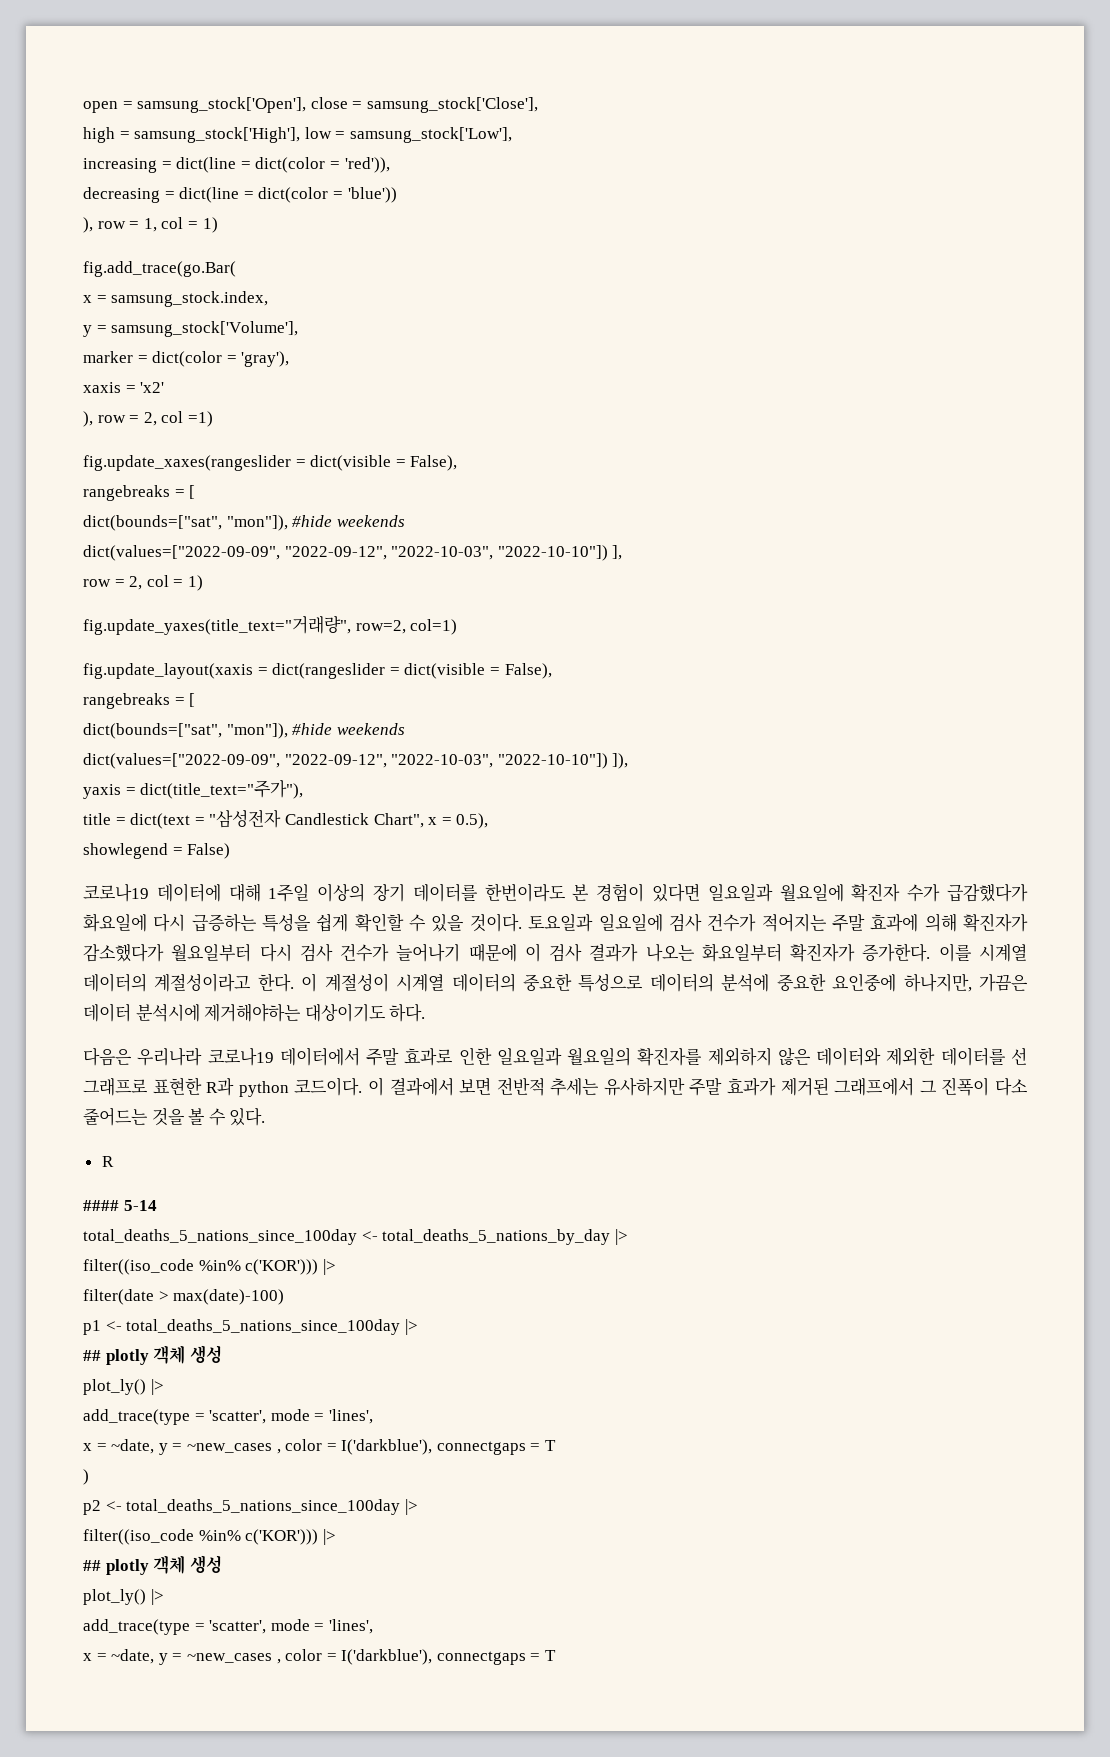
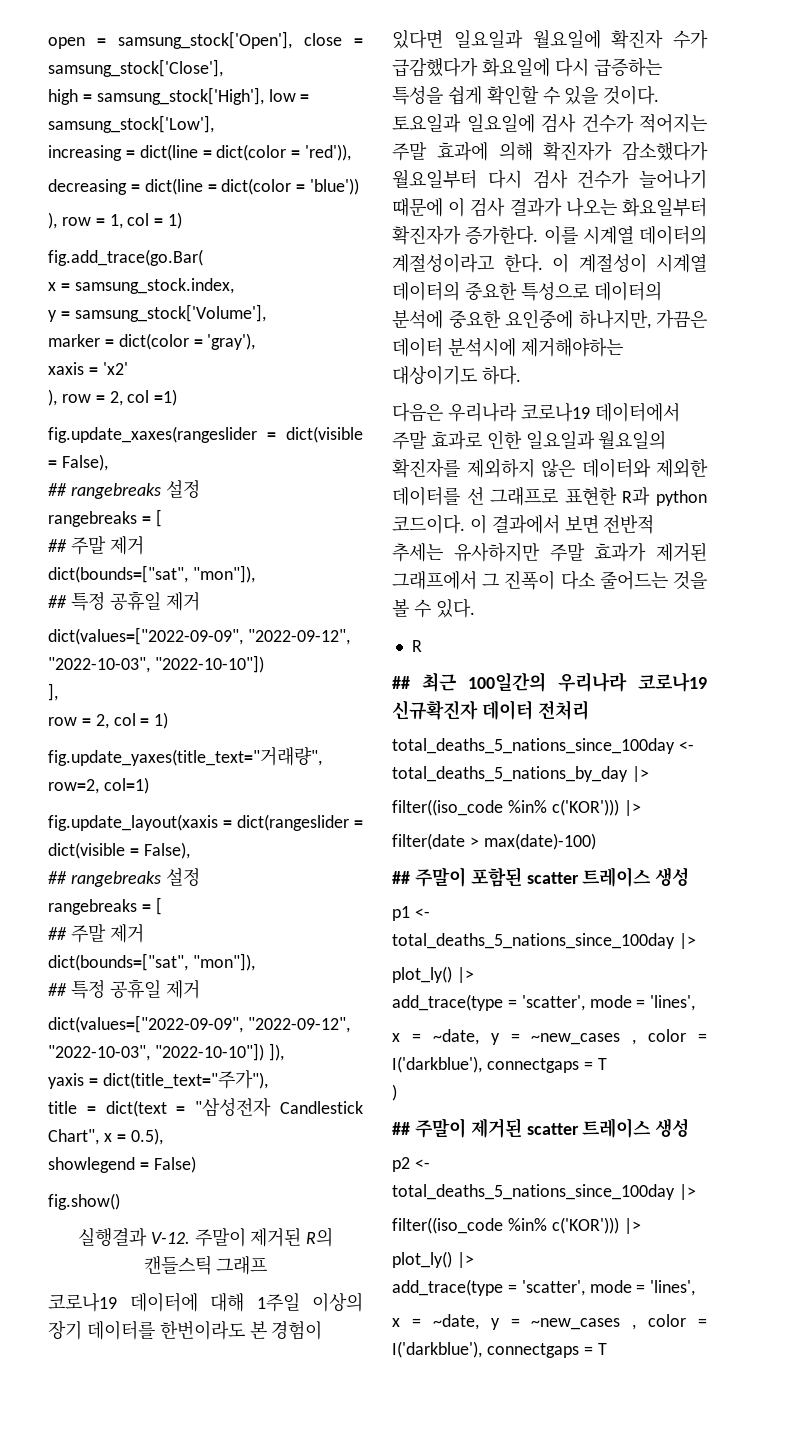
[83,485,196,501] [83,515,405,531] [83,545,608,561] // rangebreaks = [ // dict(bounds=["sat", "mon"]), #hide weekends // dict(values=["2022-09-09", "2022-09-12", "2022-10-03", "2022-10-10"]) -> [48,480,200,499] [48,509,162,527] [48,536,144,555] [48,565,255,583] [48,591,200,611] [48,627,350,645] [48,655,264,673] // ## rangebreaks 설정 // rangebreaks = [ // ## 주말 제거 // dict(bounds=["sat", "mon"]), // ## 특정 공휴일 제거 // dict(values=["2022-09-09", "2022-09-12", "2022-10-03", "2022-10-10"]) //
[83,693,196,709] [83,723,405,739] // rangebreaks = [ // dict(bounds=["sat", "mon"]), #hide weekends -> [48,868,200,887] [48,897,162,915] [48,924,144,943] [48,953,255,971] [48,979,200,999] // ## rangebreaks 설정 // rangebreaks = [ // ## 주말 제거 // dict(bounds=["sat", "mon"]), // ## 특정 공휴일 제거
(231, 851) none -> [48,1193,120,1210] [77,1227,334,1247] [143,1255,268,1275] // fig.show() // 실행결과 V-12. 주말이 제거된 R의 캔들스틱 그래프
[83,1200,157,1211] #### 5-14 -> [392,672,707,692] [392,700,589,720] ## 최근 100일간의 우리나라 코로나19 신규확진자 데이터 전처리
(285, 1297) none -> [392,867,690,887] // ## 주말이 포함된 scatter 트레이스 생성
[83,1345,222,1365] // ## plotly 객체 생성 -> (696, 941) none
(89, 1477) none -> [392,1118,690,1138] // ## 주말이 제거된 scatter 트레이스 생성
[83,1555,222,1575] // ## plotly 객체 생성 -> (641, 1226) none

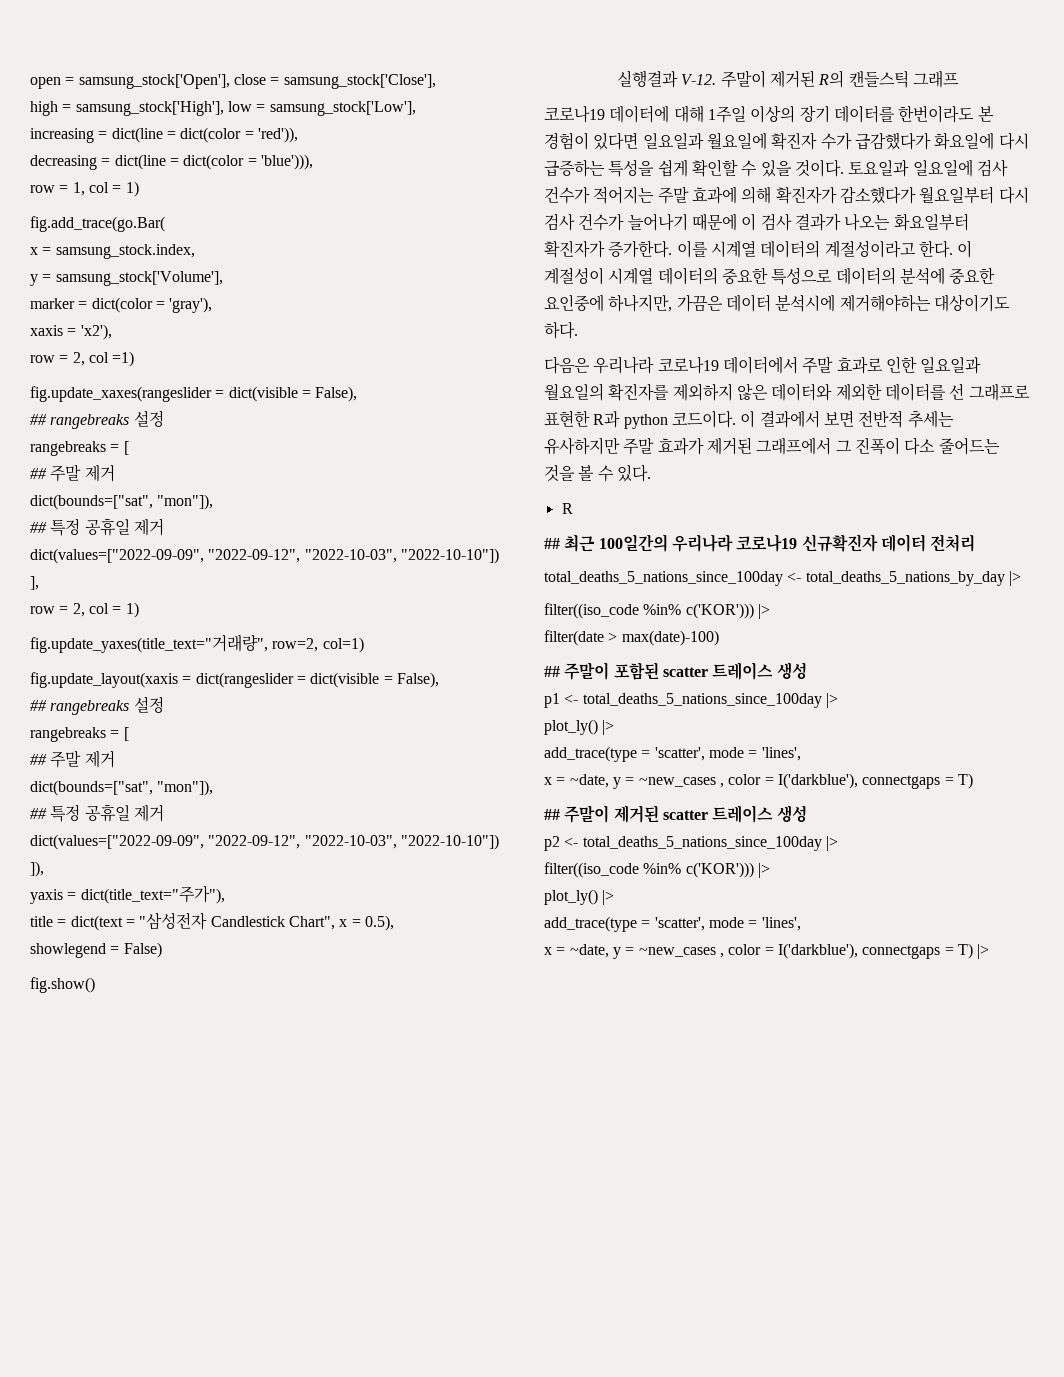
[310,178,360,195] [48,212,57,229] 'blue')) // ), -> [260,154,313,170] 'blue'))), //
[102,362,128,375] [48,389,57,406] 'x2' // ), -> [80,324,112,340] 'x2'), //
[597,1058,607,1070] [392,1084,397,1101] T // ) -> [957,773,973,789] T)
[597,1343,607,1355] T -> [957,943,990,959] T) |>

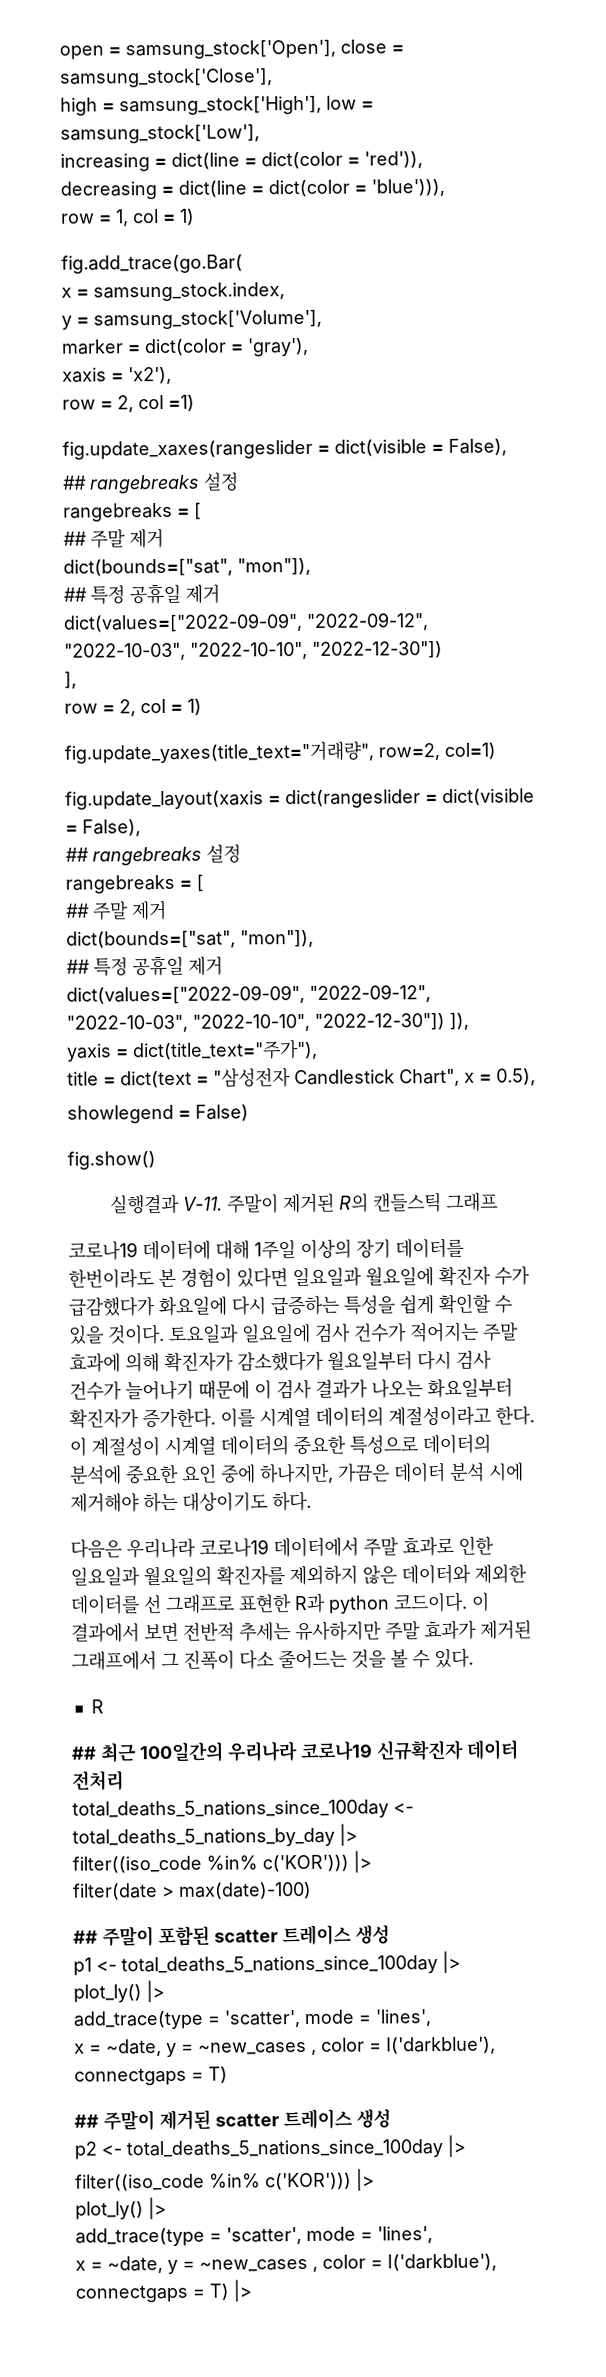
[400,548,499,564] "2022-10-10"]) -> [190,640,443,660] "2022-10-10", "2022-12-30"])
[400,834,499,850] "2022-10-10"]) -> [192,1012,445,1032] "2022-10-10", "2022-12-30"])
[681,74,717,85] V-12. -> [182,1196,223,1211] V-11.
[544,294,604,312] 요인중에 -> [181,1463,256,1484] 요인 중에
[775,294,931,312] 분석시에 제거해야하는 -> [449,1462,524,1482] [70,1492,178,1513] 분석 시에 제거해야 하는

